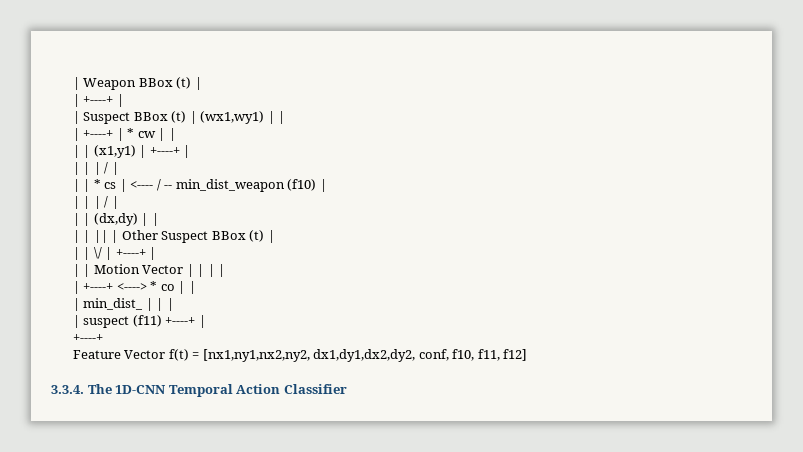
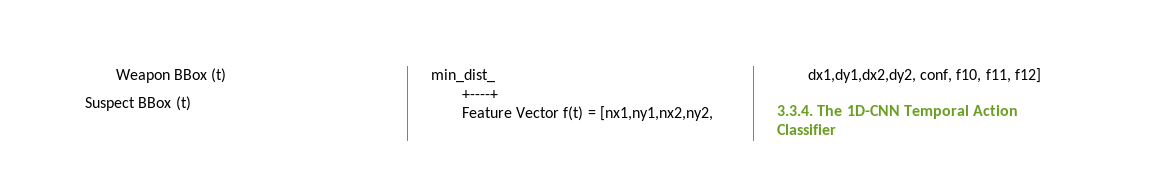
[72,77,80,90] | -> (115, 76) none
[194,77,202,90] [72,94,124,107] [72,111,286,124] [72,128,176,141] [72,145,191,158] [72,162,119,175] [72,179,327,192] [72,196,119,209] [72,213,159,226] [72,230,275,243] [72,247,157,260] [72,264,226,277] [72,281,196,294] [72,298,174,311] [72,315,206,328] | // | +----+ | // | Suspect BBox (t) | (wx1,wy1) | | // | +----+ | * cw | | // | | (x1,y1) | +----+ | // | | | / | // | | * cs | <---- / -- min_dist_weapon (f10) | // | | | / | // | | (dx,dy) | | // | | || | Other Suspect BBox (t) | // | | \/ | +----+ | // | | Motion Vector | | | | // | +----+ <----> * co | | // | min_dist_ | | | // | suspect (f11) +----+ | -> [85,96,191,111] [431,69,495,83] // Suspect BBox (t) // min_dist_

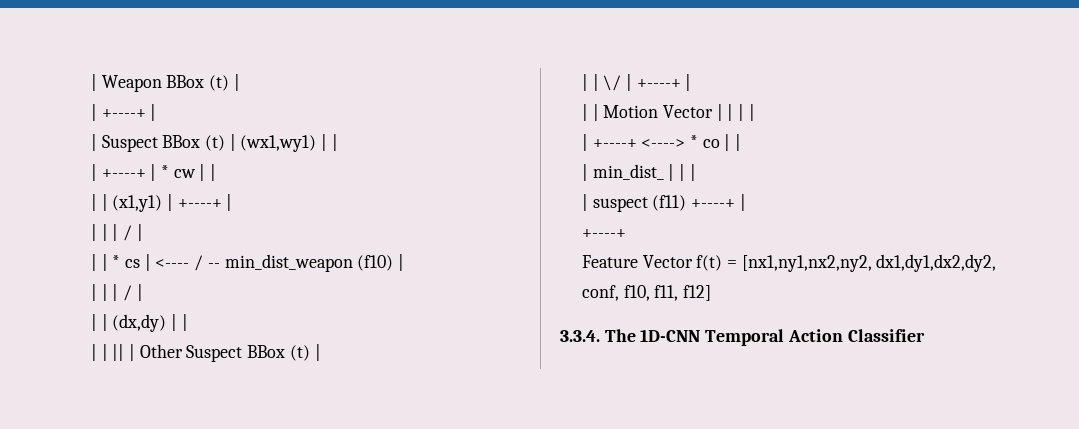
(115, 76) none -> [90,74,97,91] |
[85,96,191,111] [431,69,495,83] // Suspect BBox (t) // min_dist_ -> [233,74,240,91] [90,104,157,121] [90,134,338,152] [90,164,217,181] [90,194,233,212] [90,224,143,241] [90,254,405,272] [90,284,143,301] [90,314,188,332] [90,344,321,362] [581,74,692,91] [581,104,755,121] [581,134,742,151] [581,164,696,181] [581,194,746,212] | // | +----+ | // | Suspect BBox (t) | (wx1,wy1) | | // | +----+ | * cw | | // | | (x1,y1) | +----+ | // | | | / | // | | * cs | <---- / -- min_dist_weapon (f10) | // | | | / | // | | (dx,dy) | | // | | || | Other Suspect BBox (t) | // | | \/ | +----+ | // | | Motion Vector | | | | // | +----+ <----> * co | | // | min_dist_ | | | // | suspect (f11) +----+ |

